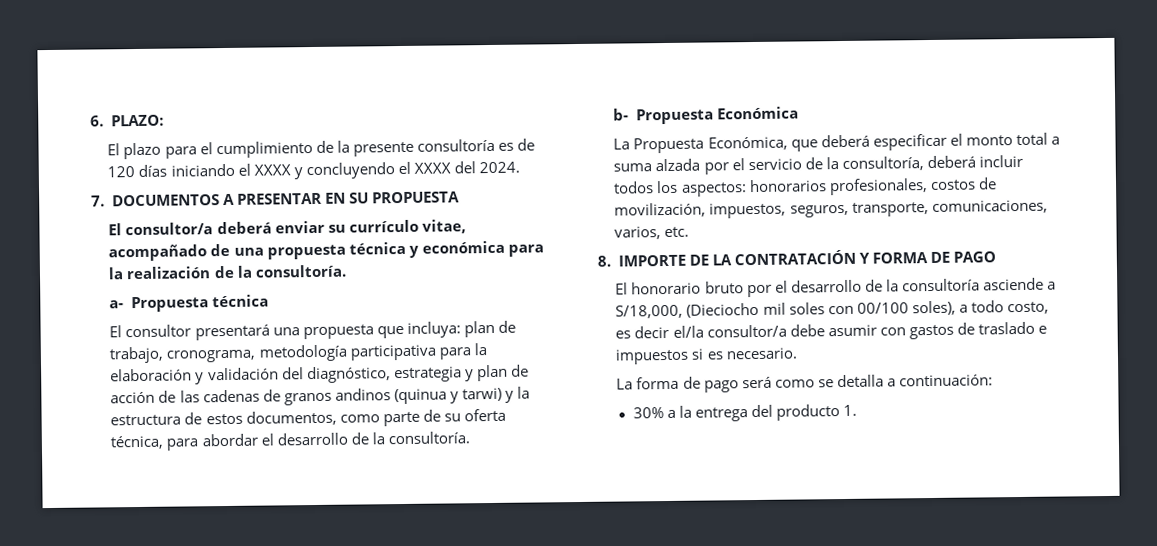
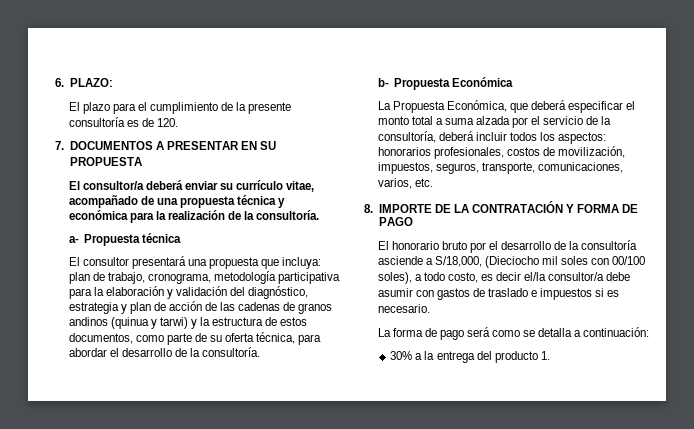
[107,161,520,180] 120 días iniciando el XXXX y concluyendo el XXXX del 2024. -> [156,118,178,127] 120.

